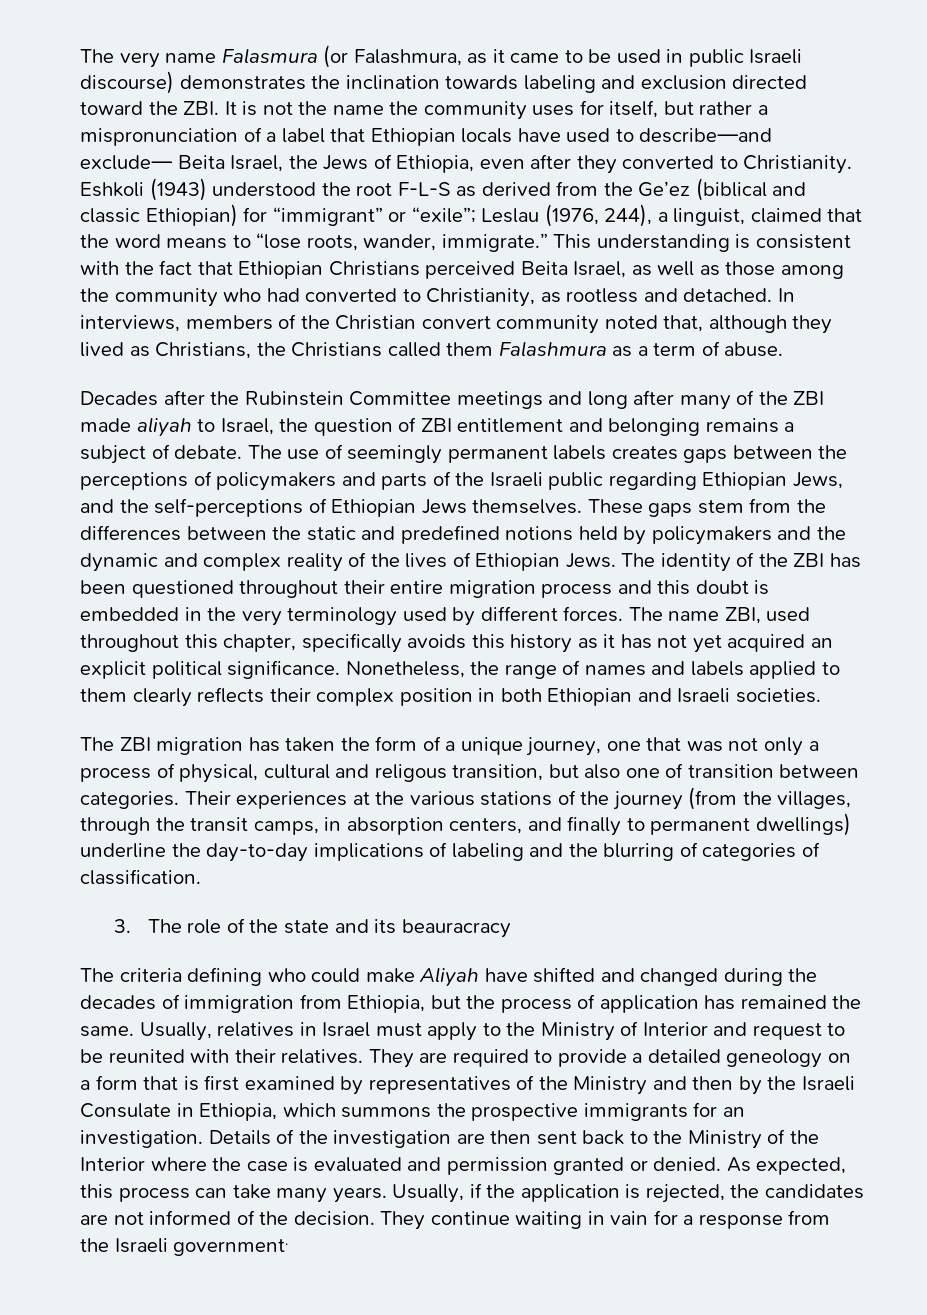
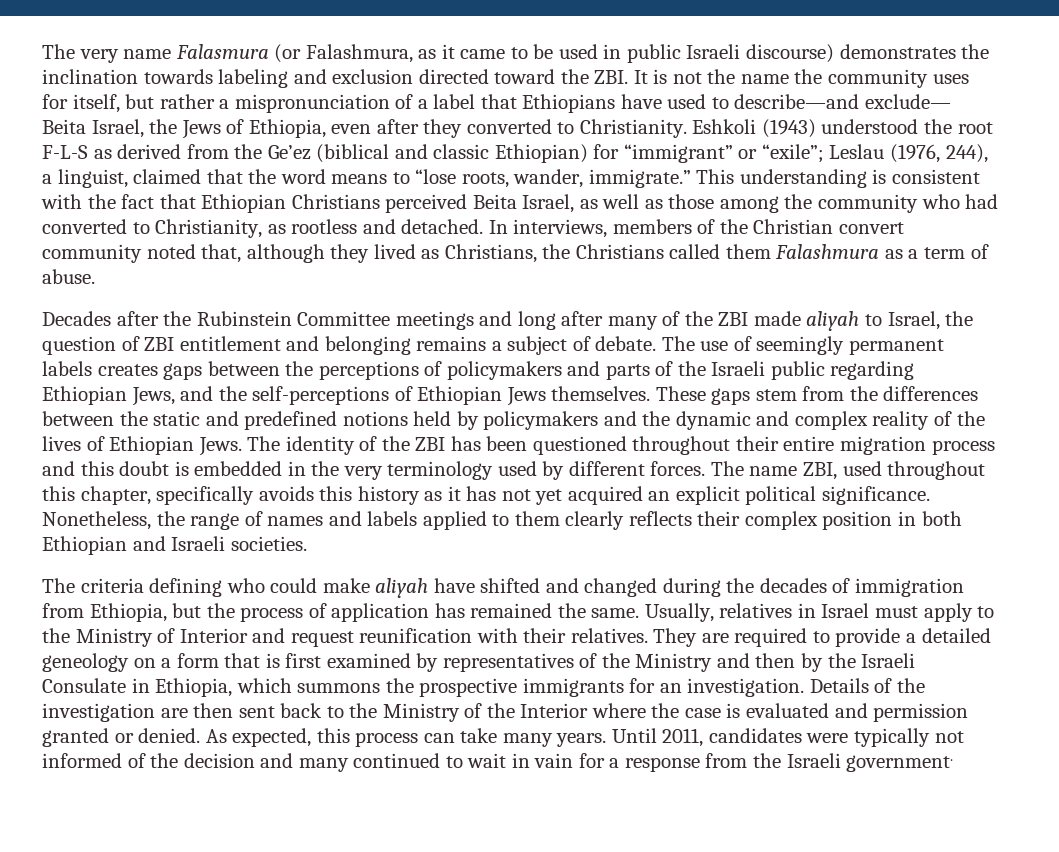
[370,128,513,146] Ethiopian locals -> [522,94,616,113] Ethiopians
[80,736,819,756] [80,763,860,783] [80,787,852,810] [80,813,851,836] [80,842,820,862] [80,869,201,885] [113,918,511,938] // The ZBI migration has taken the form of a unique journey, one that was not only a process of physical, cultural and religous transition, but also one of transition between categories. Their experiences at the various stations of the journey (from the villages, through the transit camps, in absorption centers, and finally to permanent dwellings) underline the day-to-day implications of labeling and the blurring of categories of classification. // 3. The role of the state and its beauracracy -> (307, 543) none
[419,967,480,987] Aliyah -> [375,578,429,598] aliyah
[827,1023,846,1036] [80,1049,185,1063] to be reunited -> [359,628,473,643] reunification
[392,1183,864,1203] [80,1210,583,1230] Usually, if the application is rejected, the candidates are not informed of the decision. They continue waiting -> [611,728,964,747] [42,753,507,772] Until 2011, candidates were typically not informed of the decision and many continued to wait

